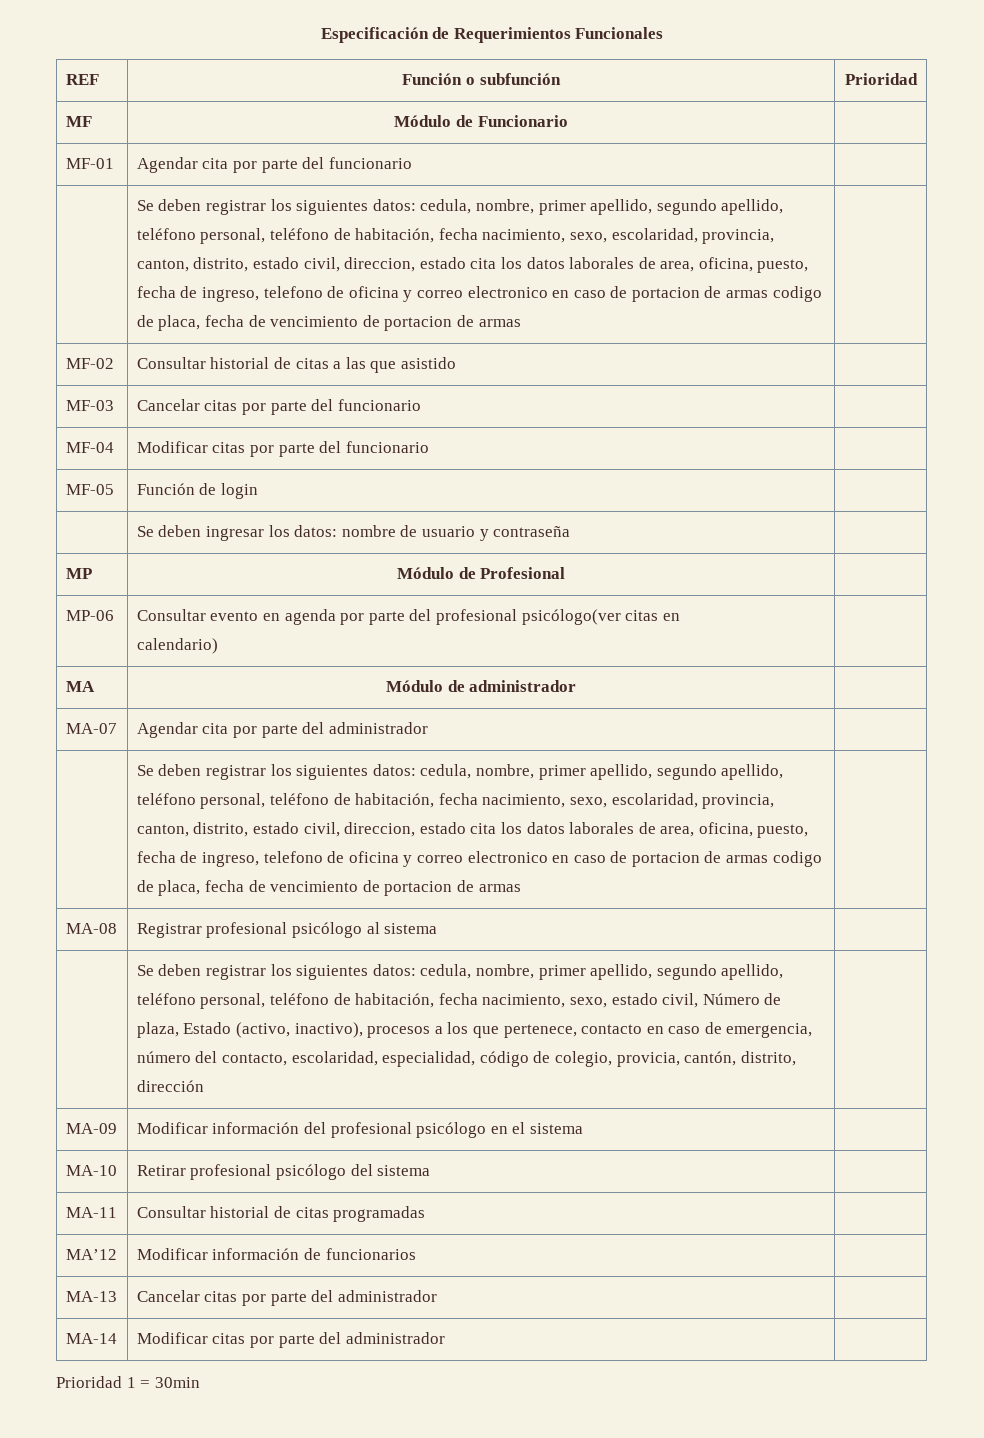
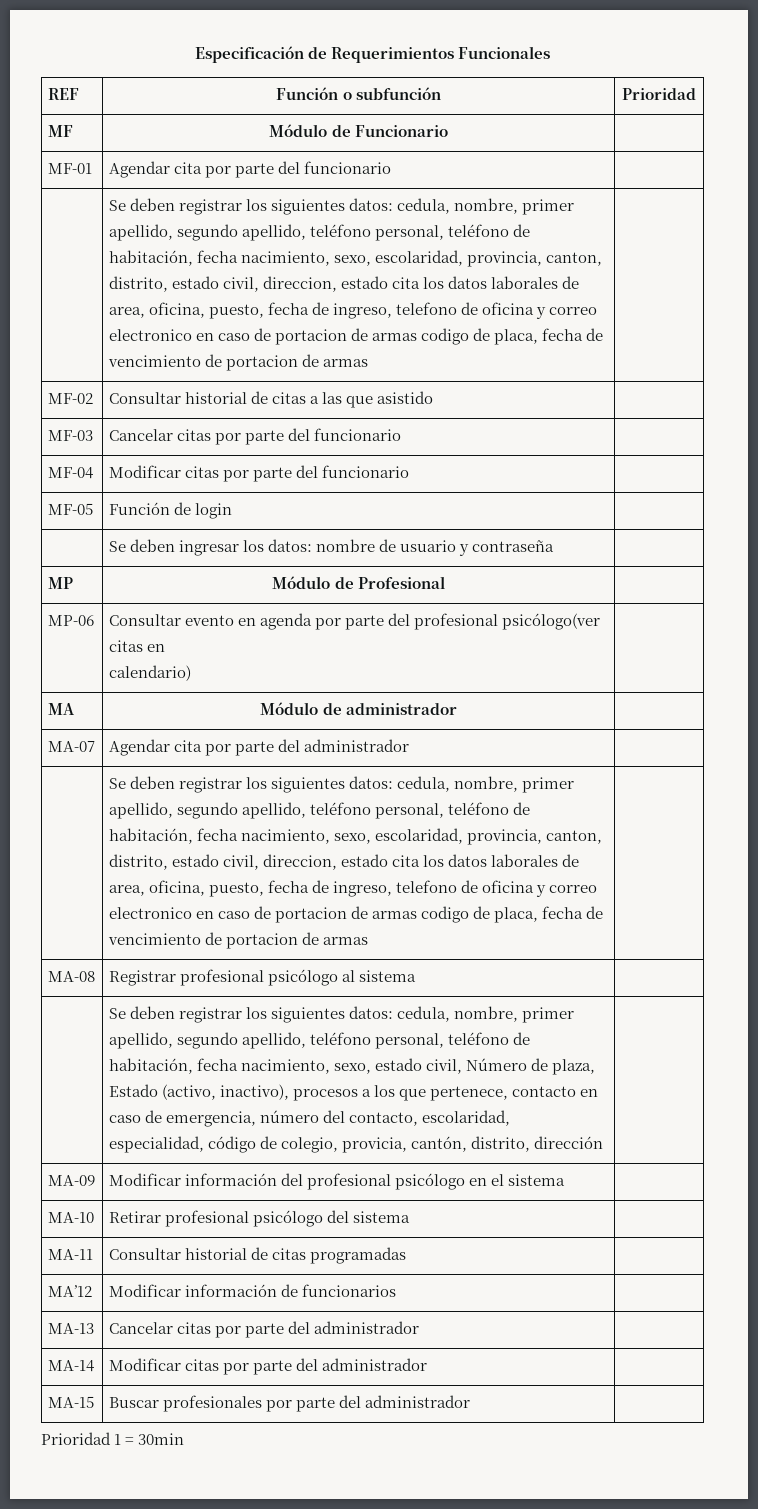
(445, 1338) none -> [47,1396,94,1408] [108,1395,470,1412] // MA-15 | Buscar profesionales por parte del administrador |

